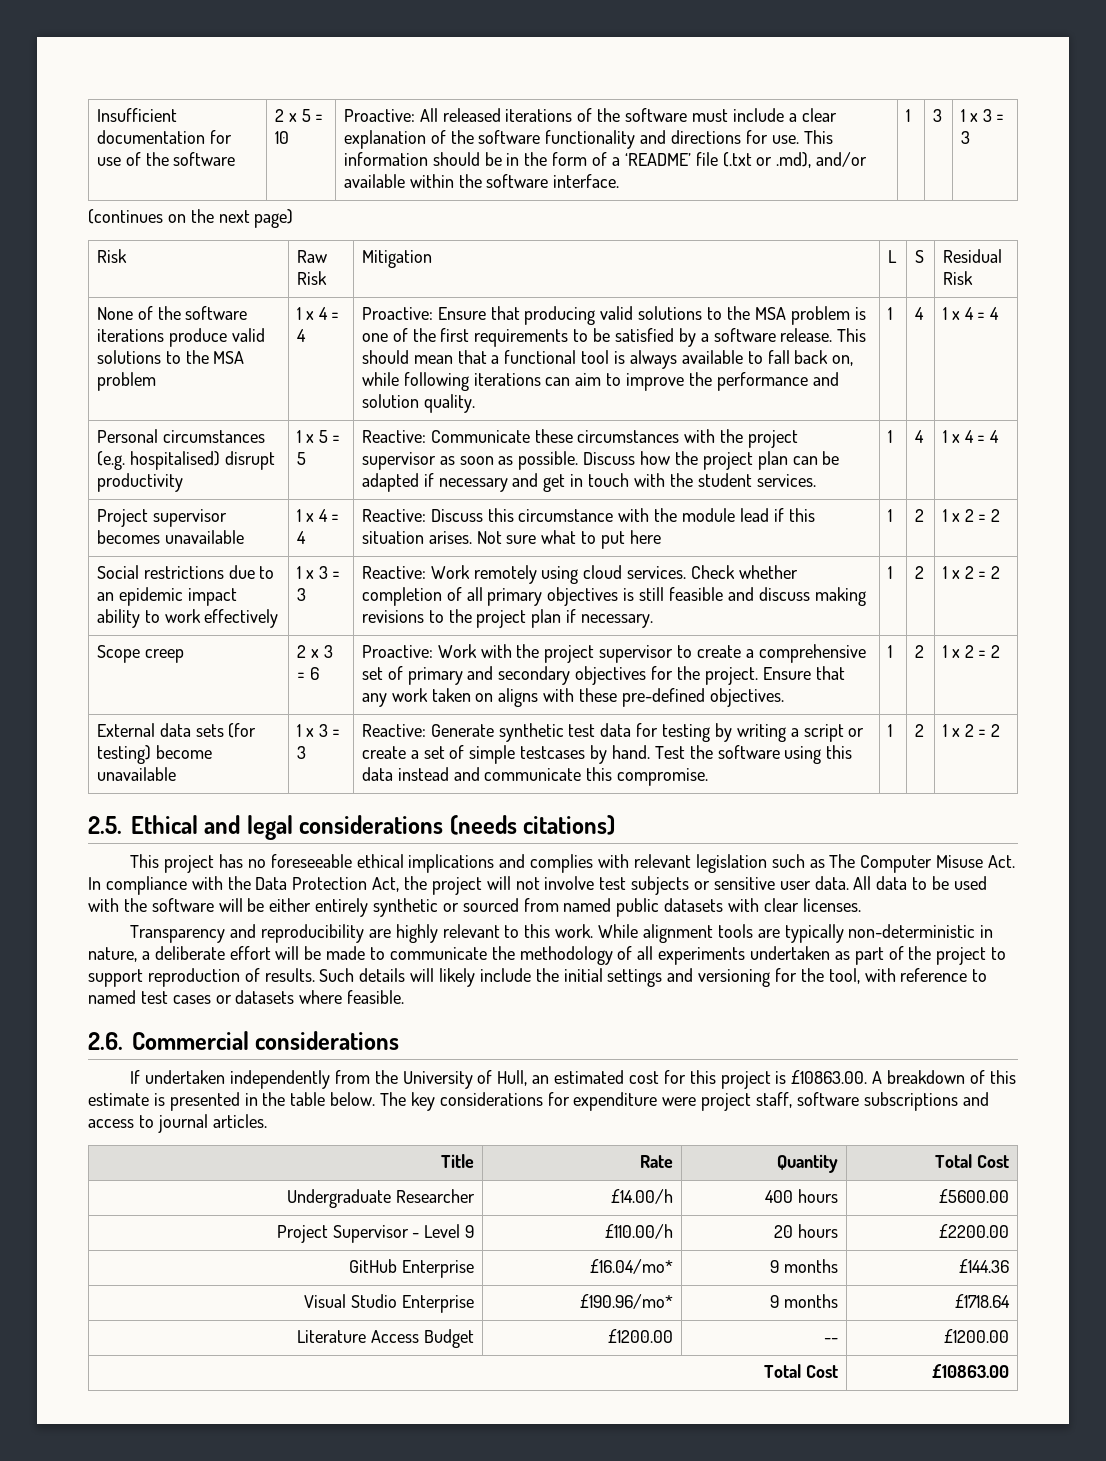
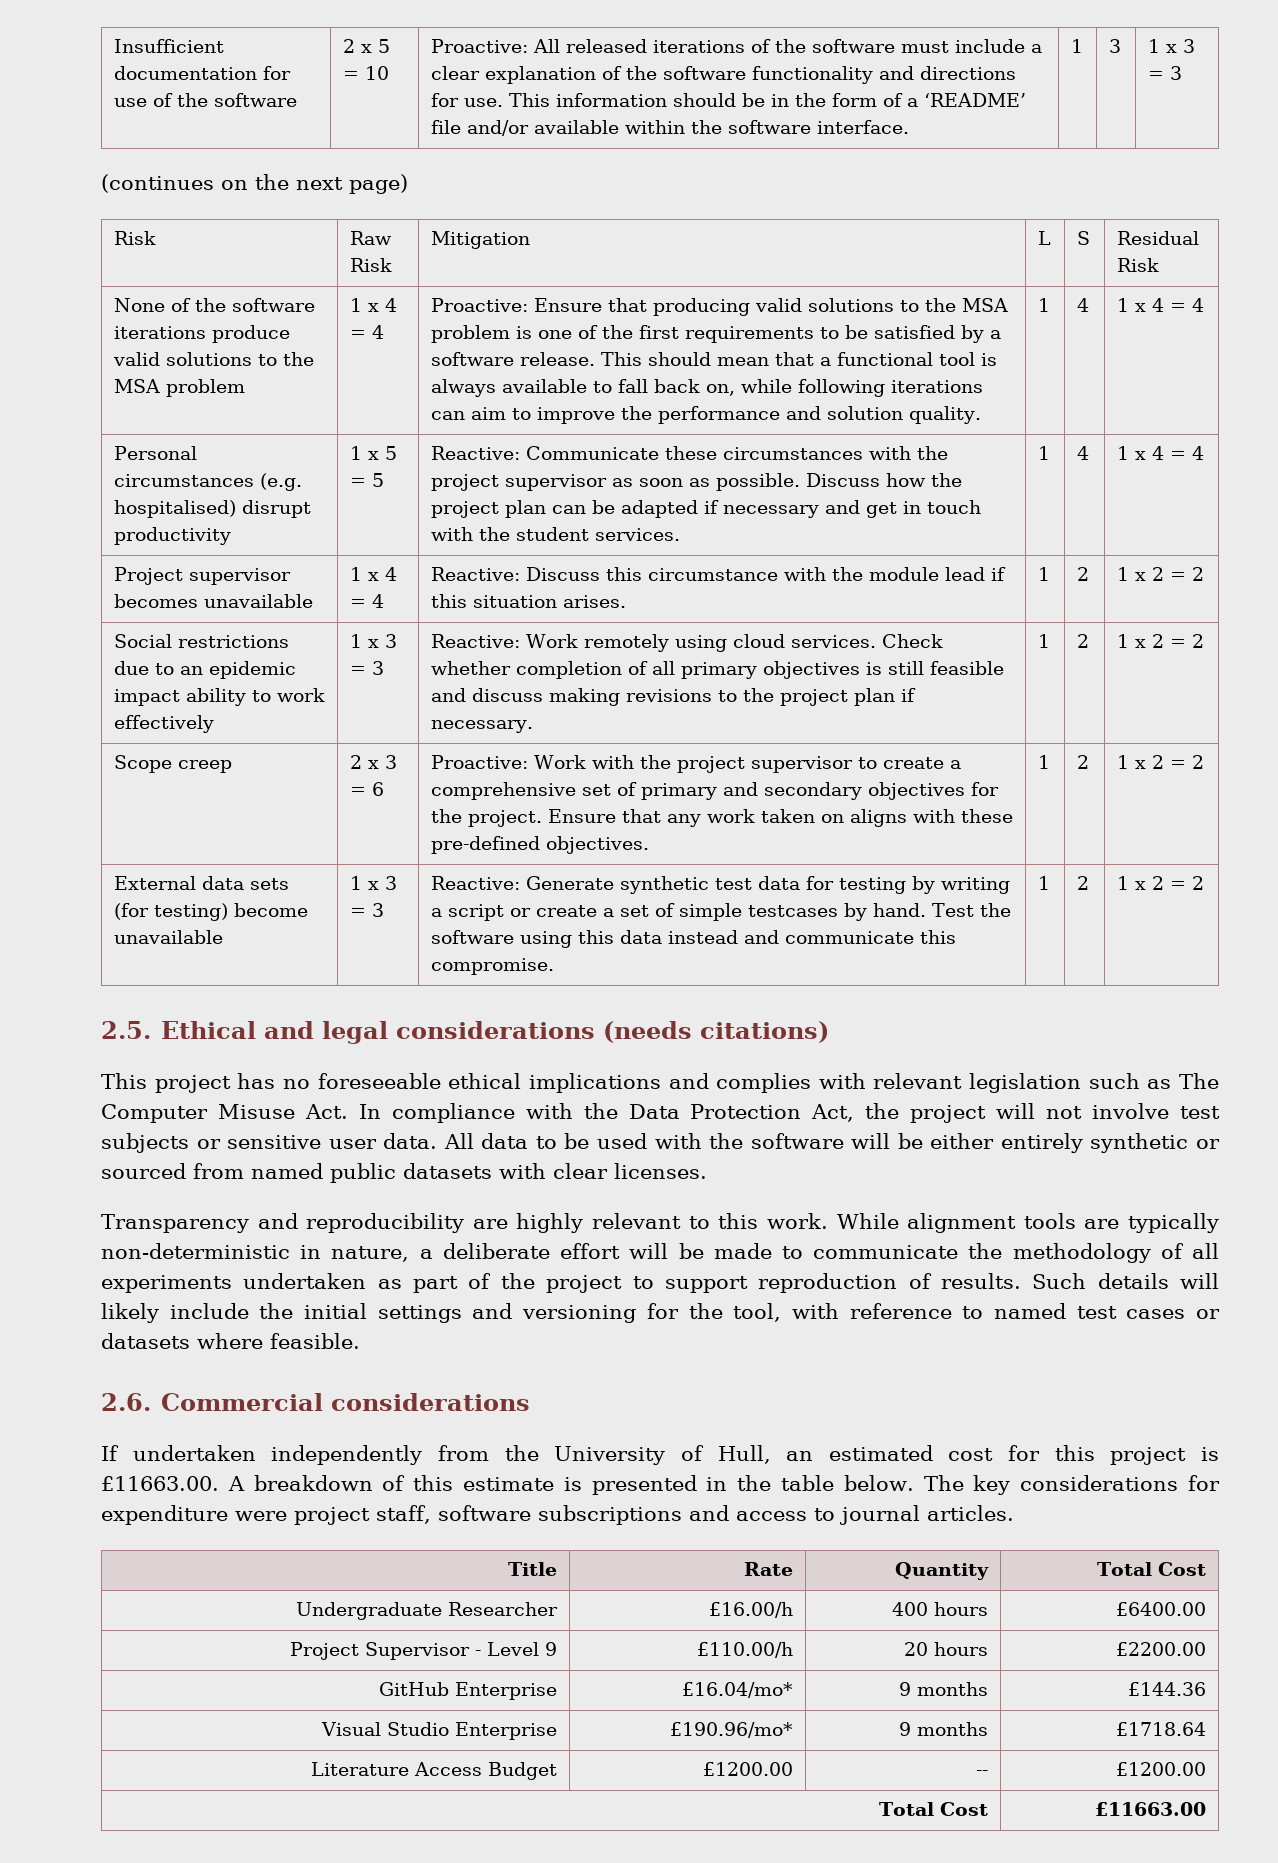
[722,152,812,168] (.txt or .md), -> (461, 127) none
[476,530,661,549] Not sure what to put here -> (626, 601) none
[791,1070,868,1084] £10863.00. -> [101,1476,219,1491] £11663.00.
[611,1189,674,1204] £14.00/h -> [709,1602,794,1618] £16.00/h
[939,1189,1010,1203] £5600.00 -> [1116,1602,1207,1616] £6400.00
[932,1364,1010,1378] £10863.00 -> [1095,1802,1207,1816] £11663.00

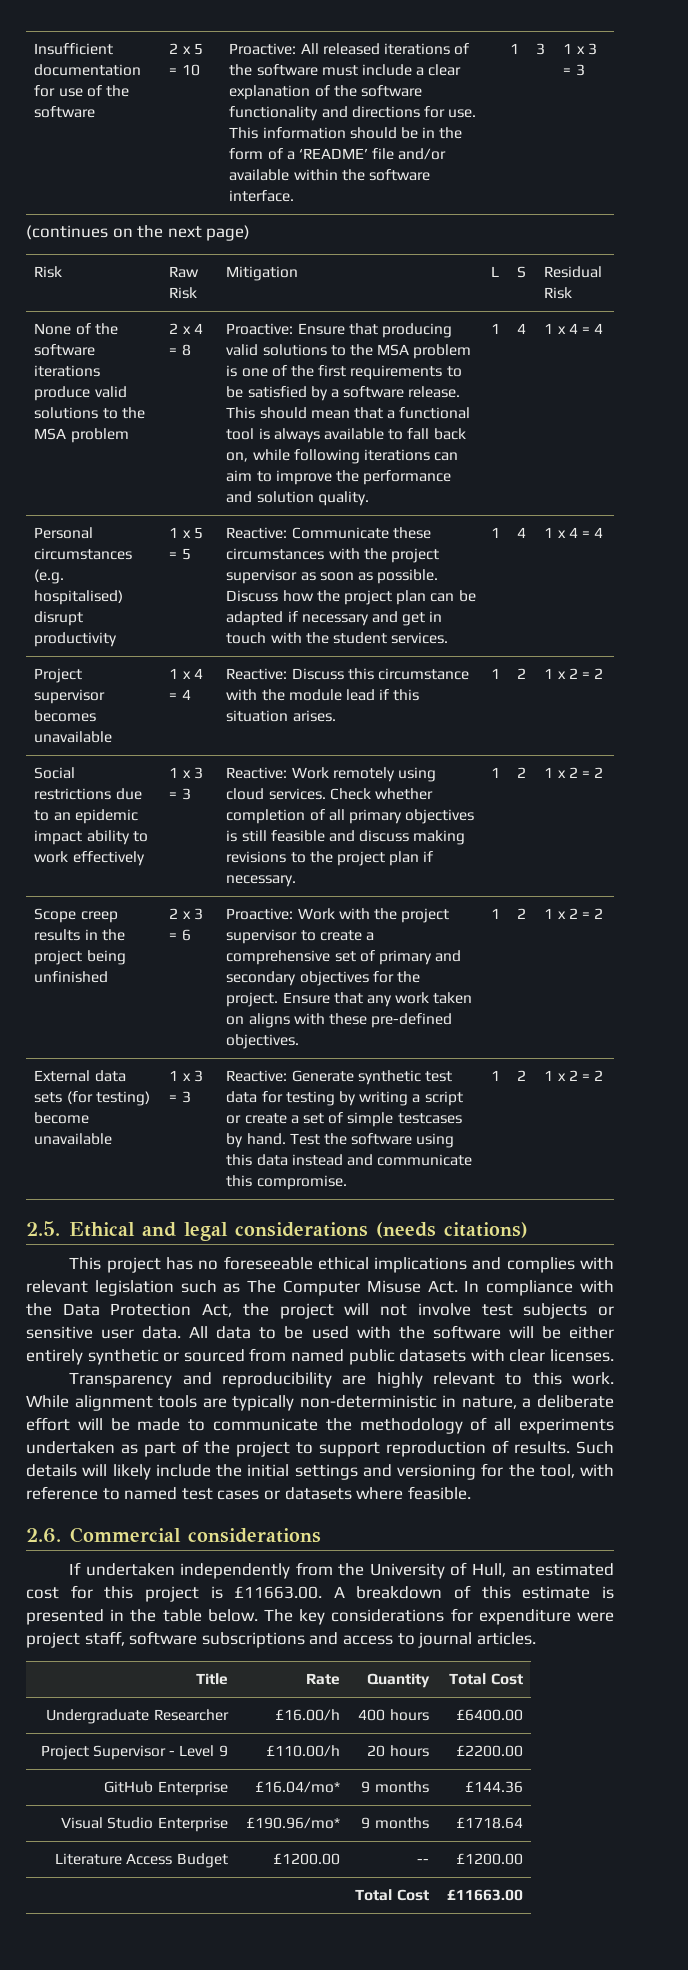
[349,298,397,312] [349,325,384,339] 1 x 4 = 4 -> [169,323,203,334] [169,344,191,356] 2 x 4 = 8
(232, 766) none -> [34,929,125,941] [34,950,126,965] [34,971,109,983] results in the project being unfinished

